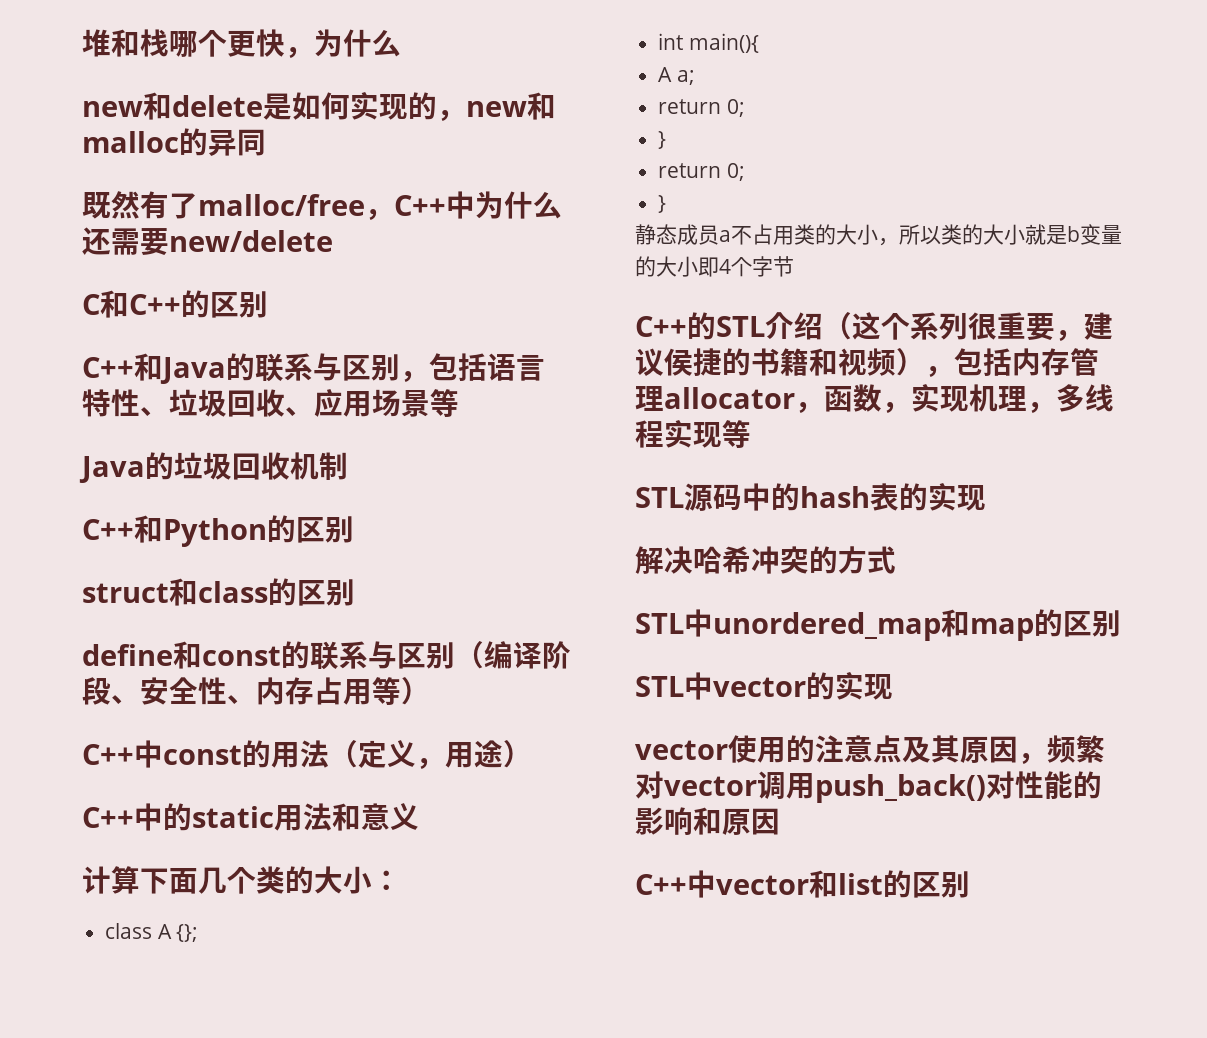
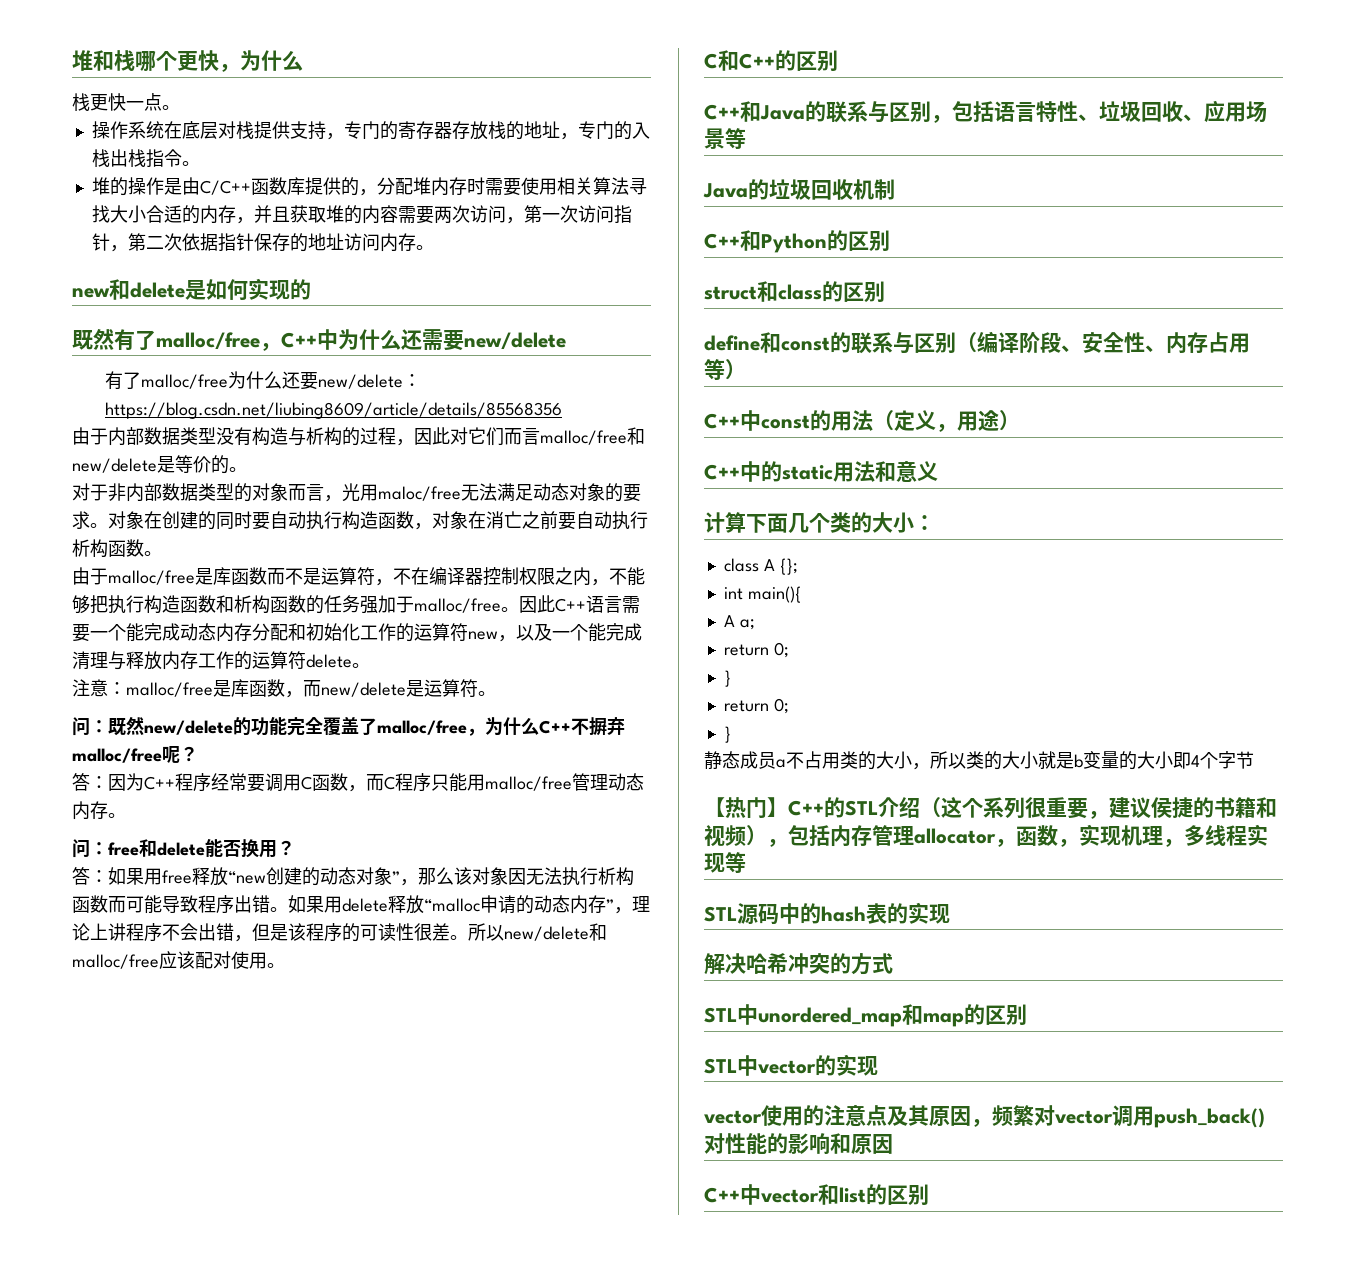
(401, 43) none -> [72,93,180,111] [91,121,650,140] [91,149,200,168] [91,177,647,196] [91,205,632,224] [91,233,434,252] // 栈更快一点。 // 操作系统在底层对栈提供支持，专门的寄存器存放栈的地址，专门的入栈出栈指令。 // 堆的操作是由C/C++函数库提供的，分配堆内存时需要使用相关算法寻找大小合适的内存，并且获取堆的内容需要两次访问，第一次访问指针，第二次依据指针保存的地址访问内存。
[436,92,556,122] [82,128,266,156] ，new和malloc的异同 -> (311, 289) none
(333, 241) none -> [104,371,421,390] [104,402,562,419] [72,427,645,446] [72,455,247,474] [72,483,641,502] [72,511,648,530] [72,539,162,558] [72,567,645,586] [72,595,640,614] [72,623,642,642] [72,651,370,670] [72,679,496,698] [72,716,625,736] [72,746,198,763] [72,773,644,792] [72,801,126,820] [72,839,295,858] [72,867,634,886] [72,895,650,914] [72,923,607,942] [72,951,285,969] // 有了malloc/free为什么还要new/delete：https://blog.csdn.net/liubing8609/article/details/85568356 // 由于内部数据类型没有构造与析构的过程，因此对它们而言malloc/free和new/delete是等价的。 // 对于非内部数据类型的对象而言，光用maloc/free无法满足动态对象的要求。对象在创建的同时要自动执行构造函数，对象在消亡之前要自动执行析构函数。 // 由于malloc/free是库函数而不是运算符，不在编译器控制权限之内，不能够把执行构造函数和析构函数的任务强加于malloc/free。因此C++语言需要一个能完成动态内存分配和初始化工作的运算符new，以及一个能完成清理与释放内存工作的运算符delete。 // 注意：malloc/free是库函数，而new/delete是运算符。 // 问：既然new/delete的功能完全覆盖了malloc/free，为什么C++不摒弃malloc/free呢？ // 答：因为C++程序经常要调用C函数，而C程序只能用malloc/free管理动态内存。 // 问：free和delete能否换用？ // 答：如果用free释放“new创建的动态对象”，那么该对象因无法执行析构函数而可能导致程序出错。如果用delete释放“malloc申请的动态内存”，理论上讲程序不会出错，但是该程序的可读性很差。所以new/delete和malloc/free应该配对使用。
(794, 266) none -> [704,797,788,818] 【热门】

